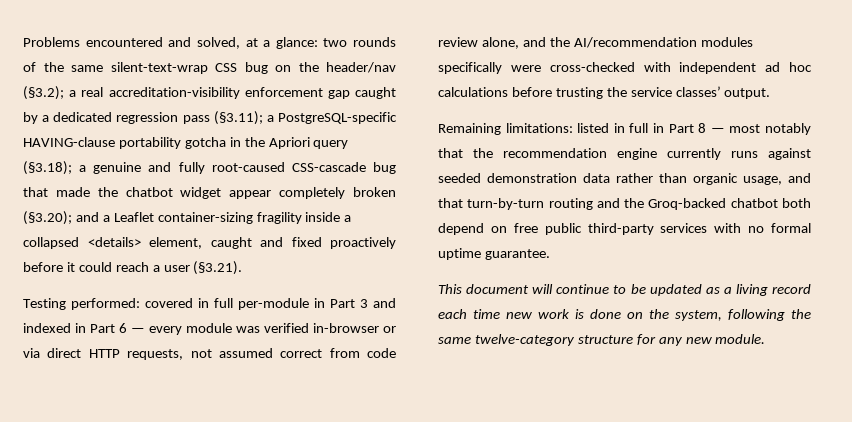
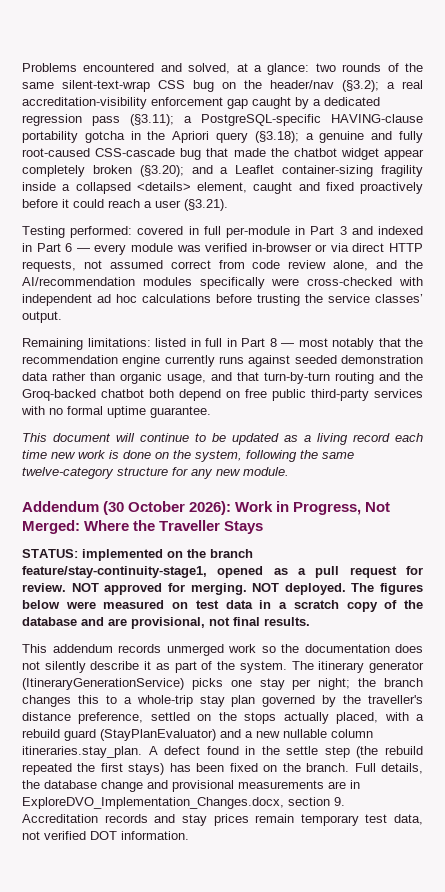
(766, 339) none -> [22,501,391,515] [22,520,264,534] [22,549,253,561] [22,566,423,578] [22,583,423,595] [22,600,424,612] [22,617,310,629] [22,644,423,656] [22,661,424,673] [22,678,423,690] [22,695,423,707] [22,712,425,724] [22,729,373,741] [22,746,423,758] [22,763,423,775] [22,780,360,792] [22,797,345,809] [22,814,423,826] [22,831,189,840] // Addendum (30 October 2026): Work in Progress, Not Merged: Where the Traveller Stays // STATUS: implemented on the branch feature/stay-continuity-stage1, opened as a pull request for review. NOT approved for merging. NOT deployed. The figures below were measured on test data in a scratch copy of the database and are provisional, not final results. // This addendum records unmerged work so the documentation does not silently describe it as part of the system. The itinerary generator (ItineraryGenerationService) picks one stay per night; the branch changes this to a whole-trip stay plan governed by the traveller's distance preference, settled on the stops actually placed, with a rebuild guard (StayPlanEvaluator) and a new nullable column itineraries.stay_plan. A defect found in the settle step (the rebuild repeated the first stays) has been fixed on the branch. Full details, the database change and provisional measurements are in ExploreDVO_Implementation_Changes.docx, section 9. Accreditation records and stay prices remain temporary test data, not verified DOT information.

